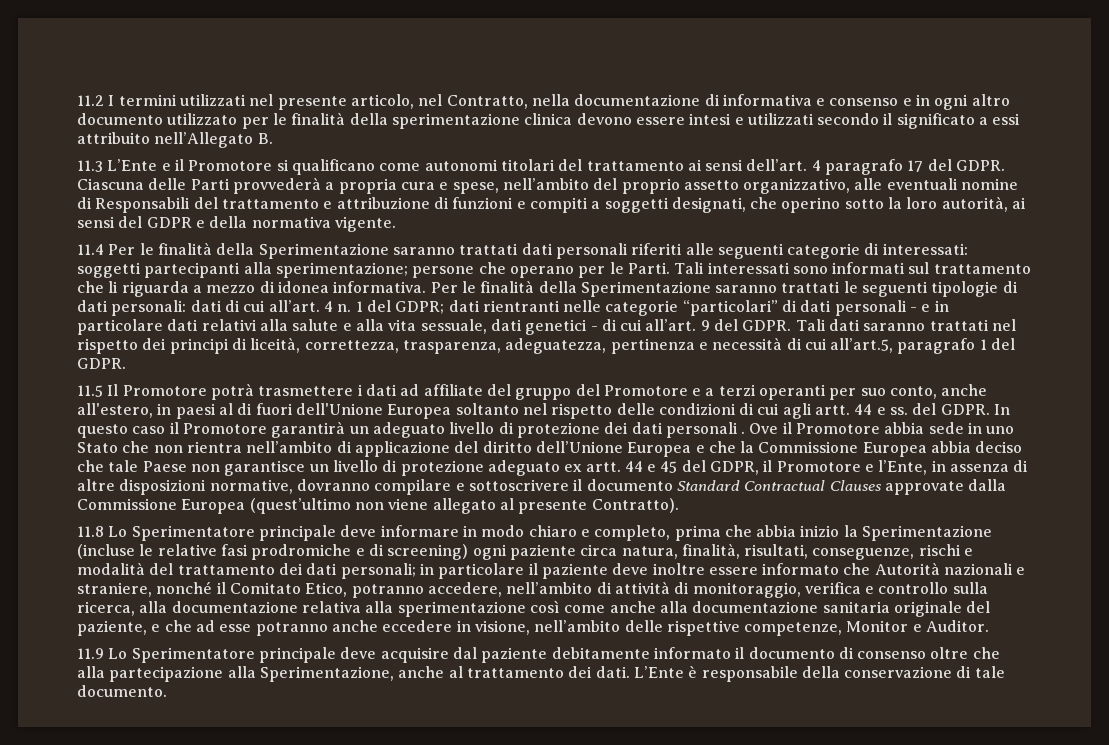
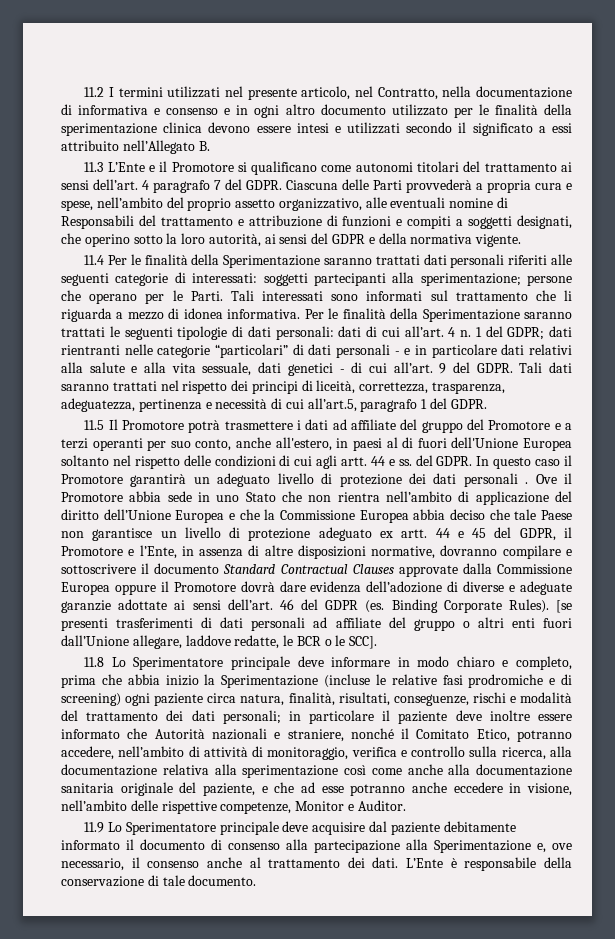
[907,160,924,172] 17 -> [214,180,221,190] 7
[249,498,679,514] (quest’ultimo non viene allegato al presente Contratto). -> [114,581,572,595] [61,599,573,613] [61,617,572,631] [61,635,378,649] oppure il Promotore dovrà dare evidenza dell’adozione di diverse e adeguate garanzie adottate ai sensi dell’art. 46 del GDPR (es. Binding Corporate Rules). [se presenti trasferimenti di dati personali ad affiliate del gruppo o altri enti fuori dall’Unione allegare, laddove redatte, le BCR o le SCC].
[930,647,1000,659] oltre che -> (280, 846) none
[259,666,394,682] Sperimentazione, -> [434,840,572,853] [61,857,200,871] Sperimentazione e, ove necessario, il consenso

